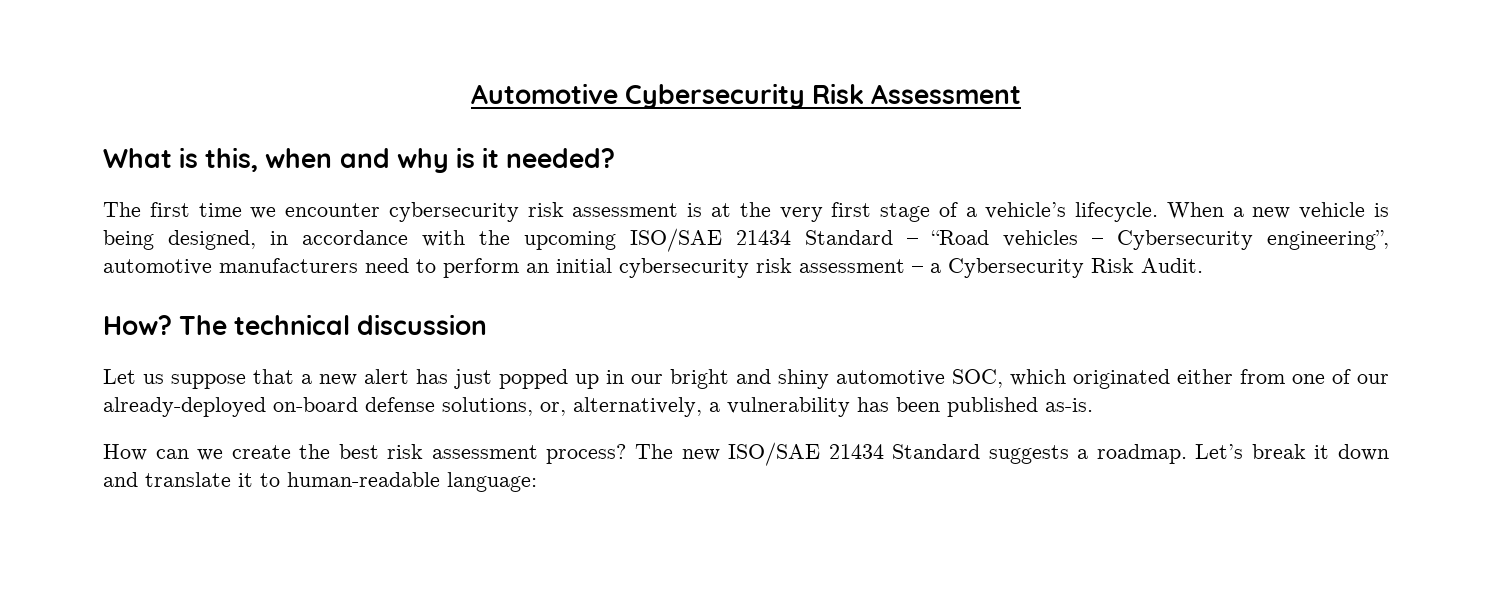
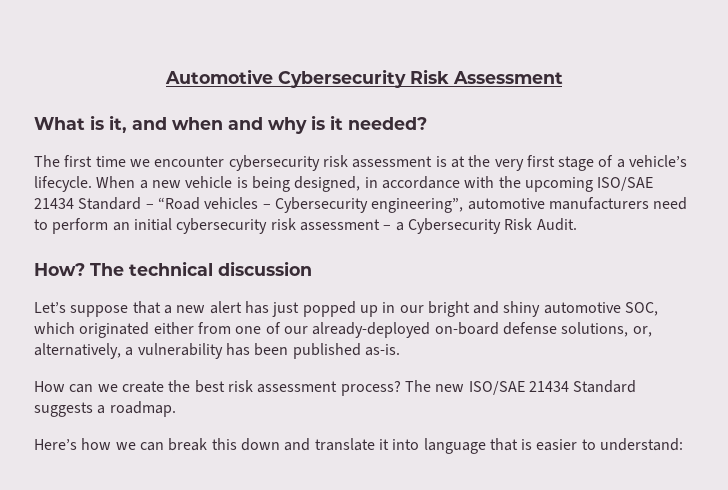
[205,147,259,172] this, -> [109,115,167,133] it, and
[103,369,164,384] Let us -> [34,302,66,313] Let’s
[1195,444,1389,461] [103,472,537,492] Let’s break it down and translate it to human-readable language: -> [34,438,684,454] // Here’s how we can break this down and translate it into language that is easier to understand:

